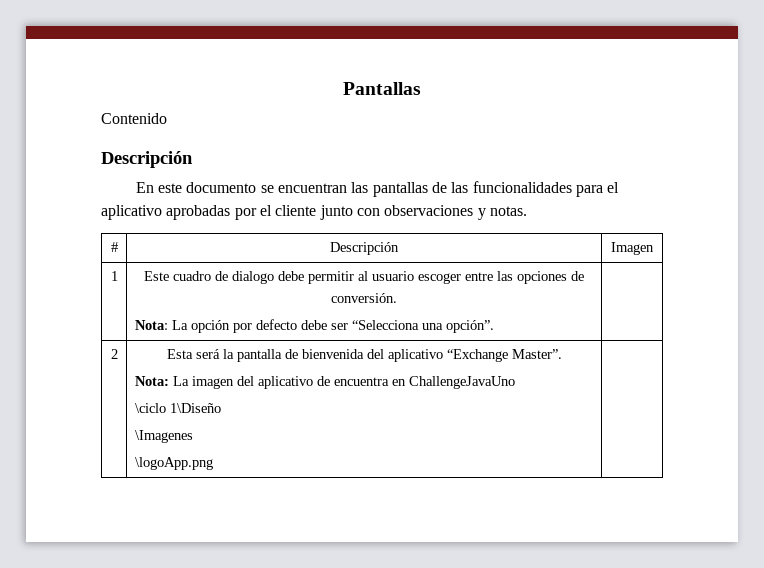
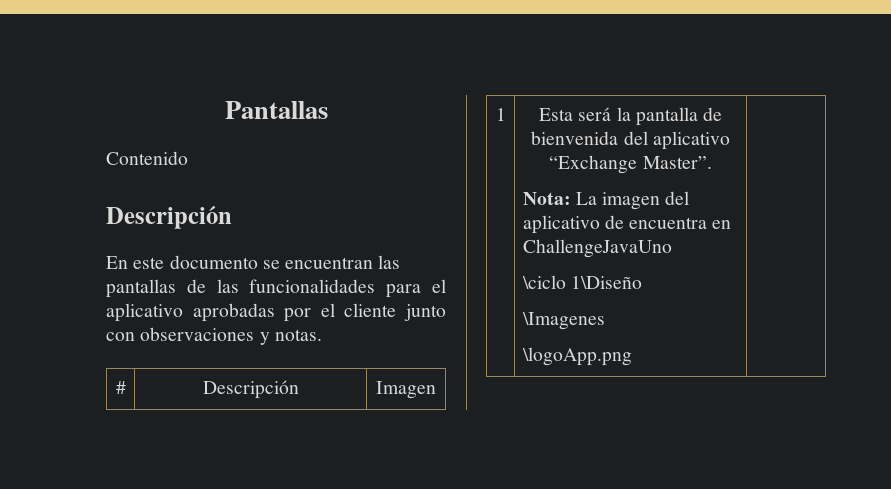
[144,271,584,284] [331,293,397,303] [134,319,494,333] [110,349,118,359] | Este cuadro de dialogo debe permitir al usuario escoger entre las opciones de conversión. // Nota: La opción por defecto debe ser “Selecciona una opción”. | // 2 -> (506, 114) none

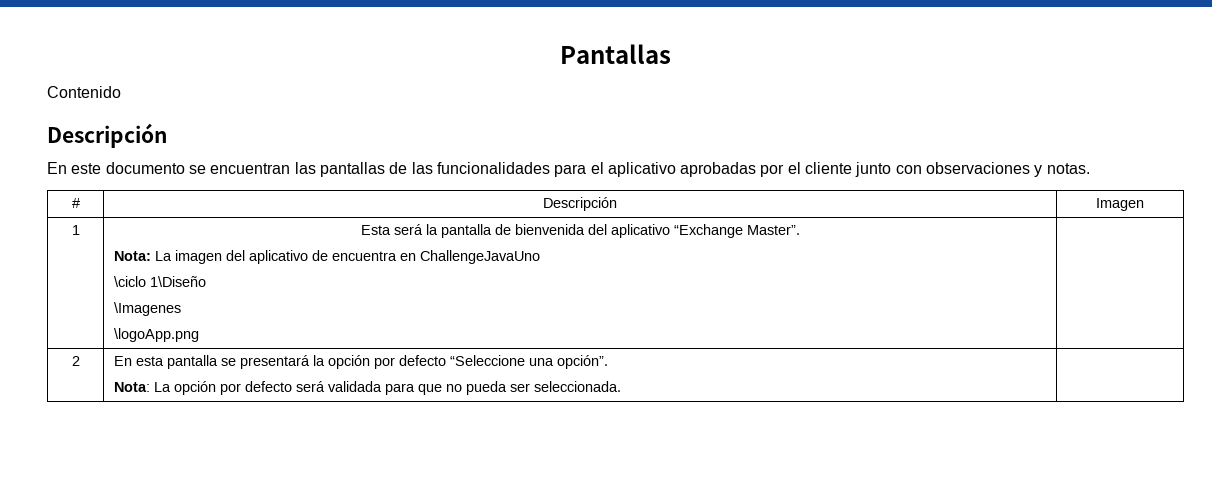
(632, 356) none -> [71,356,80,366] [114,355,609,369] [114,381,622,395] // 2 | En esta pantalla se presentará la opción por defecto “Seleccione una opción”. // Nota: La opción por defecto será validada para que no pueda ser seleccionada. |

